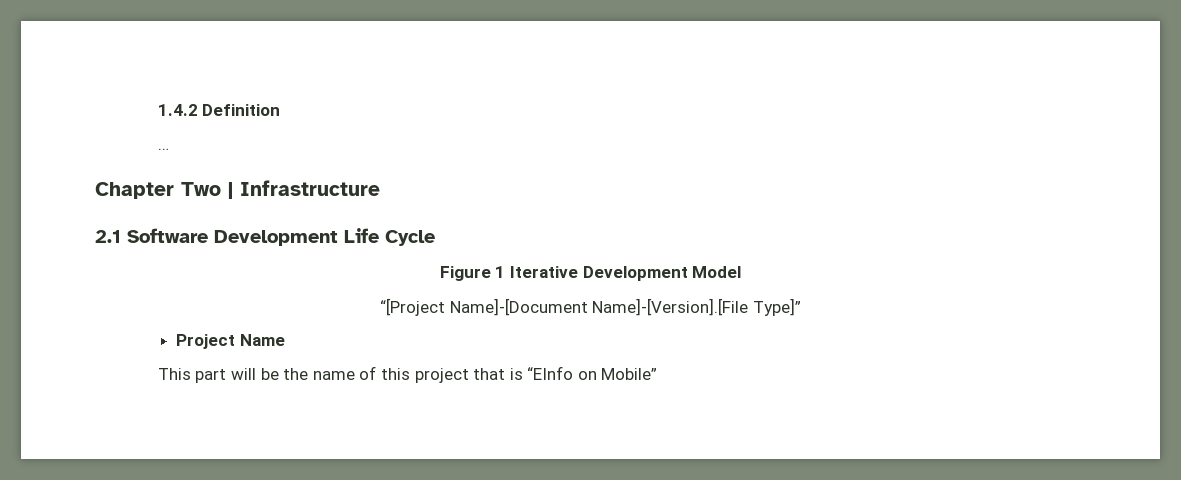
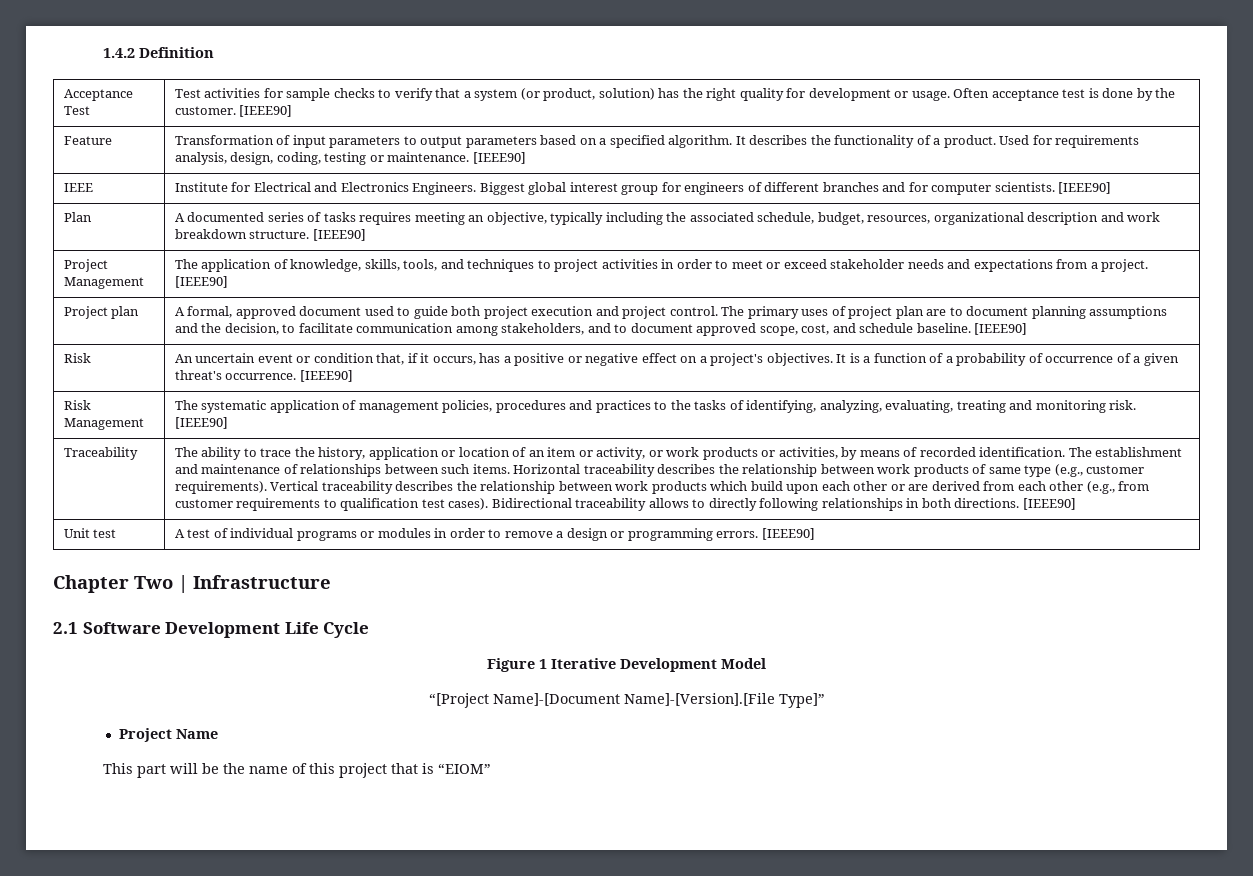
[157,148,169,150] // … -> [63,89,133,101] [63,106,90,115] [174,88,1176,101] [174,105,293,117] [63,136,112,145] [174,135,1140,148] [174,152,526,165] [63,183,93,192] [174,182,1112,195] [63,212,92,222] [174,212,1161,225] [174,229,366,241] [63,259,108,272] [63,277,144,289] [174,259,1149,272] [174,276,228,288] [63,306,140,319] [174,306,1168,319] [174,323,1028,336] [63,353,91,363] [174,353,1179,366] [174,370,353,382] [63,400,91,410] [63,418,144,430] [174,400,1137,413] [174,417,228,429] [63,447,138,460] [174,447,1183,460] [174,464,1145,477] [174,481,1150,494] [174,498,1076,511] [63,528,117,538] [174,528,815,541] // Acceptance Test | Test activities for sample checks to verify that a system (or product, solution) has the right quality for development or usage. Often acceptance test is done by the customer. [IEEE90] // Feature | Transformation of input parameters to output parameters based on a specified algorithm. It describes the functionality of a product. Used for requirements analysis, design, coding, testing or maintenance. [IEEE90] // IEEE | Institute for Electrical and Electronics Engineers. Biggest global interest group for engineers of different branches and for computer scientists. [IEEE90] // Plan | A documented series of tasks requires meeting an objective, typically including the associated schedule, budget, resources, organizational description and work breakdown structure. [IEEE90] // Project Management | The application of knowledge, skills, tools, and techniques to project activities in order to meet or exceed stakeholder needs and expectations from a project. [IEEE90] // Project plan | A formal, approved document used to guide both project execution and project control. The primary uses of project plan are to document planning assumptions and the decision, to facilitate communication among stakeholders, and to document approved scope, cost, and schedule baseline. [IEEE90] // Risk | An uncertain event or condition that, if it occurs, has a positive or negative effect on a project's objectives. It is a function of a probability of occurrence of a given threat's occurrence. [IEEE90] // Risk Management | The systematic application of management policies, procedures and practices to the tasks of identifying, analyzing, evaluating, treating and monitoring risk. [IEEE90] // Traceability | The ability to trace the history, application or location of an item or activity, or work products or activities, by means of recorded identification. The establishment and maintenance of relationships between such items. Horizontal traceability describes the relationship between work products of same type (e.g., customer requirements). Vertical traceability describes the relationship between work products which build upon each other or are derived from each other (e.g., from customer requirements to qualification test cases). Bidirectional traceability allows to directly following relationships in both directions. [IEEE90] // Unit test | A test of individual programs or modules in order to remove a design or programming errors. [IEEE90]
[527,366,658,380] “EInfo on Mobile” -> [438,763,492,774] “EIOM”

